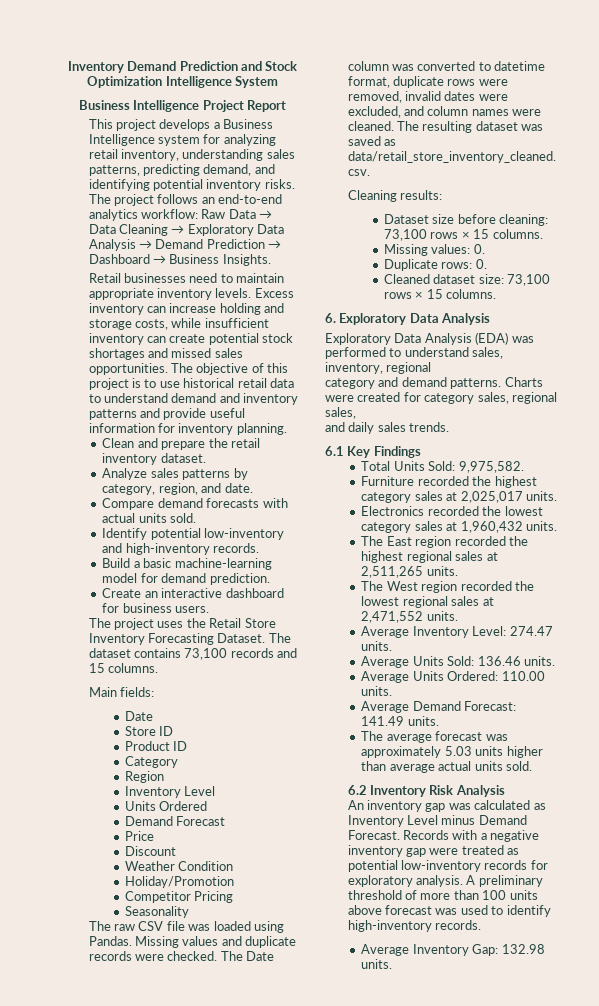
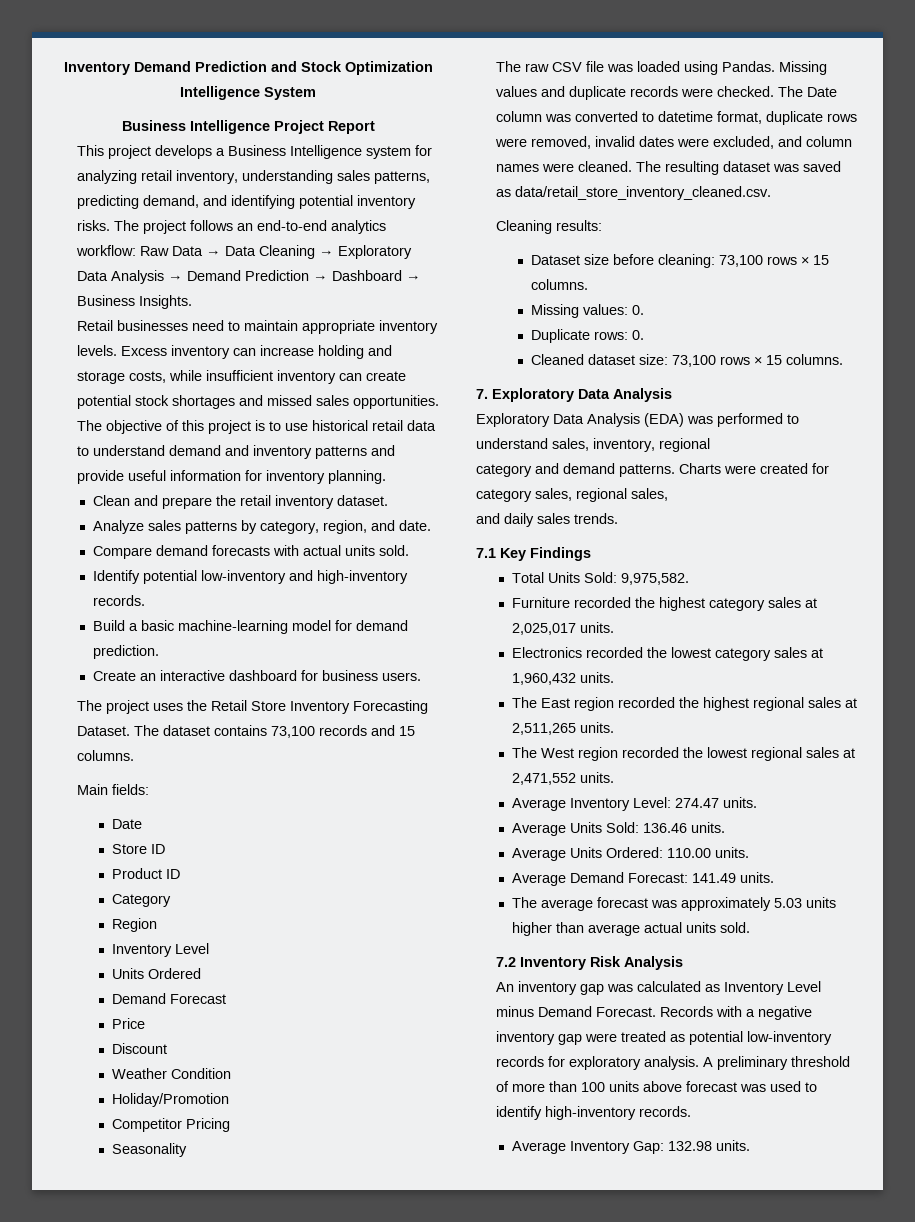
[325,313,336,323] 6. -> [476,389,488,399] 7.
[325,446,344,456] 6.1 -> [476,548,496,558] 7.1
[347,785,367,795] 6.2 -> [495,957,516,967] 7.2

